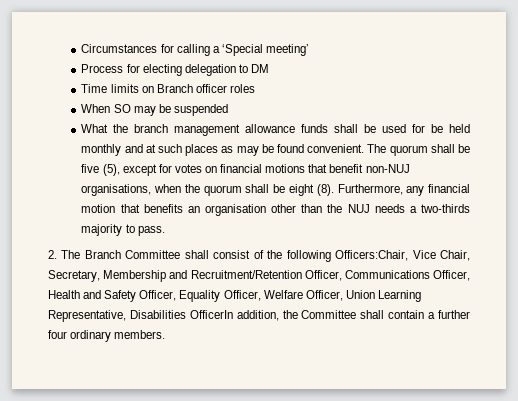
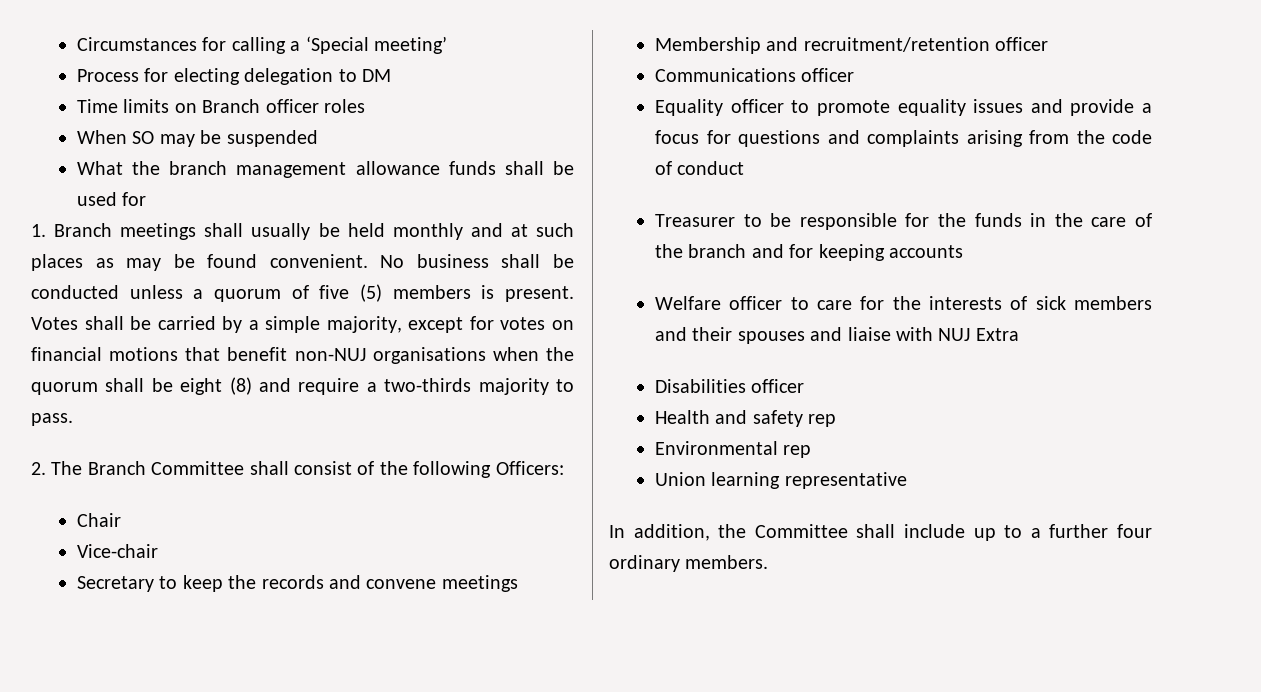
(426, 128) none -> [31,223,311,240] // 1. Branch meetings shall usually
[367,144,471,156] [81,164,120,176] The quorum shall be five (5), -> [380,254,574,268] [31,284,574,302] [31,316,402,333] No business shall be conducted unless a quorum of five (5) members is present. Votes shall be carried by a simple majority,
[81,184,152,196] organisations, -> [372,347,486,364] organisations
[316,184,471,196] [81,204,405,216] (8). Furthermore, any financial motion that benefits an organisation other than the NUJ needs -> [229,377,360,395] (8) and require
[335,250,470,261] [48,270,471,282] [48,290,421,302] [48,310,233,322] Officers:Chair, Vice Chair, Secretary, Membership and Recruitment/Retention Officer, Communications Officer, Health and Safety Officer, Equality Officer, Welfare Officer, Union Learning Representative, Disabilities OfficerIn -> [495,461,564,475] [77,513,122,527] [77,544,159,558] [77,575,518,592] [655,37,1049,54] [655,68,855,82] [655,99,1152,116] [655,130,1152,147] [655,161,745,175] [655,213,1152,230] [655,244,964,261] [655,296,1152,310] [655,327,1019,344] [655,379,805,393] [655,410,837,427] [655,441,812,458] [655,472,907,489] [609,525,625,538] Officers: // Chair // Vice-chair // Secretary to keep the records and convene meetings // Membership and recruitment/retention officer // Communications officer // Equality officer to promote equality issues and provide a focus for questions and complaints arising from the code of conduct // Treasurer to be responsible for the funds in the care of the branch and for keeping accounts // Welfare officer to care for the interests of sick members and their spouses and liaise with NUJ Extra // Disabilities officer // Health and safety rep // Environmental rep // Union learning representative // In
[388,310,425,319] contain -> [904,524,1023,541] include up to

